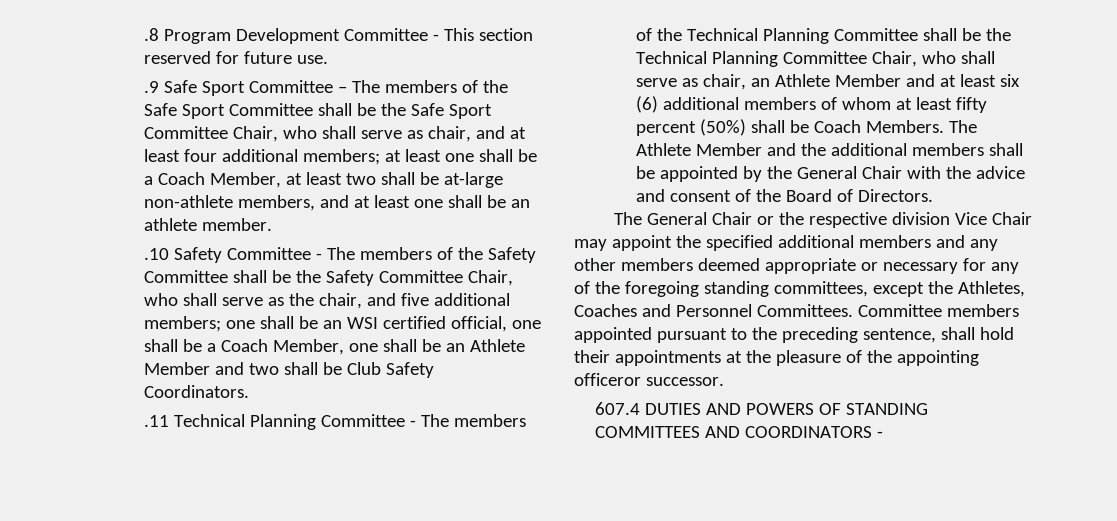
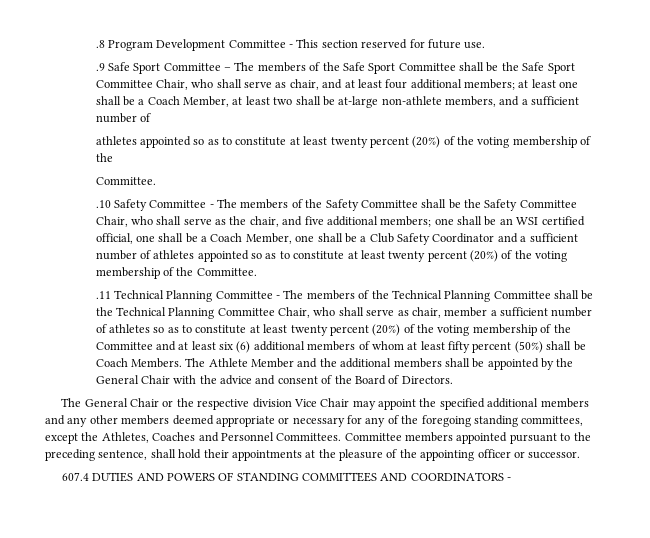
[353,195,530,208] [143,218,272,231] at least one shall be an athlete member. -> [521,96,580,106] [95,113,151,123] [95,136,592,148] [95,153,113,162] [95,177,156,185] a sufficient number of // athletes appointed so as to constitute at least twenty percent (20%) of the voting membership of the // Committee.
[445,339,525,352] [143,362,434,378] [143,385,249,398] an Athlete Member and two shall be Club Safety Coordinators. -> [360,233,578,245] [95,250,568,262] [95,267,257,279] a Club Safety Coordinator and a sufficient number of athletes appointed so as to constitute at least twenty percent (20%) of the voting membership of the Committee.
[750,74,901,87] an Athlete Member -> [444,307,593,317] [95,324,571,336] [95,342,153,350] member a sufficient number of athletes so as to constitute at least twenty percent (20%) of the voting membership of the Committee
[574,373,641,386] officeror -> [477,449,525,458] officer or

